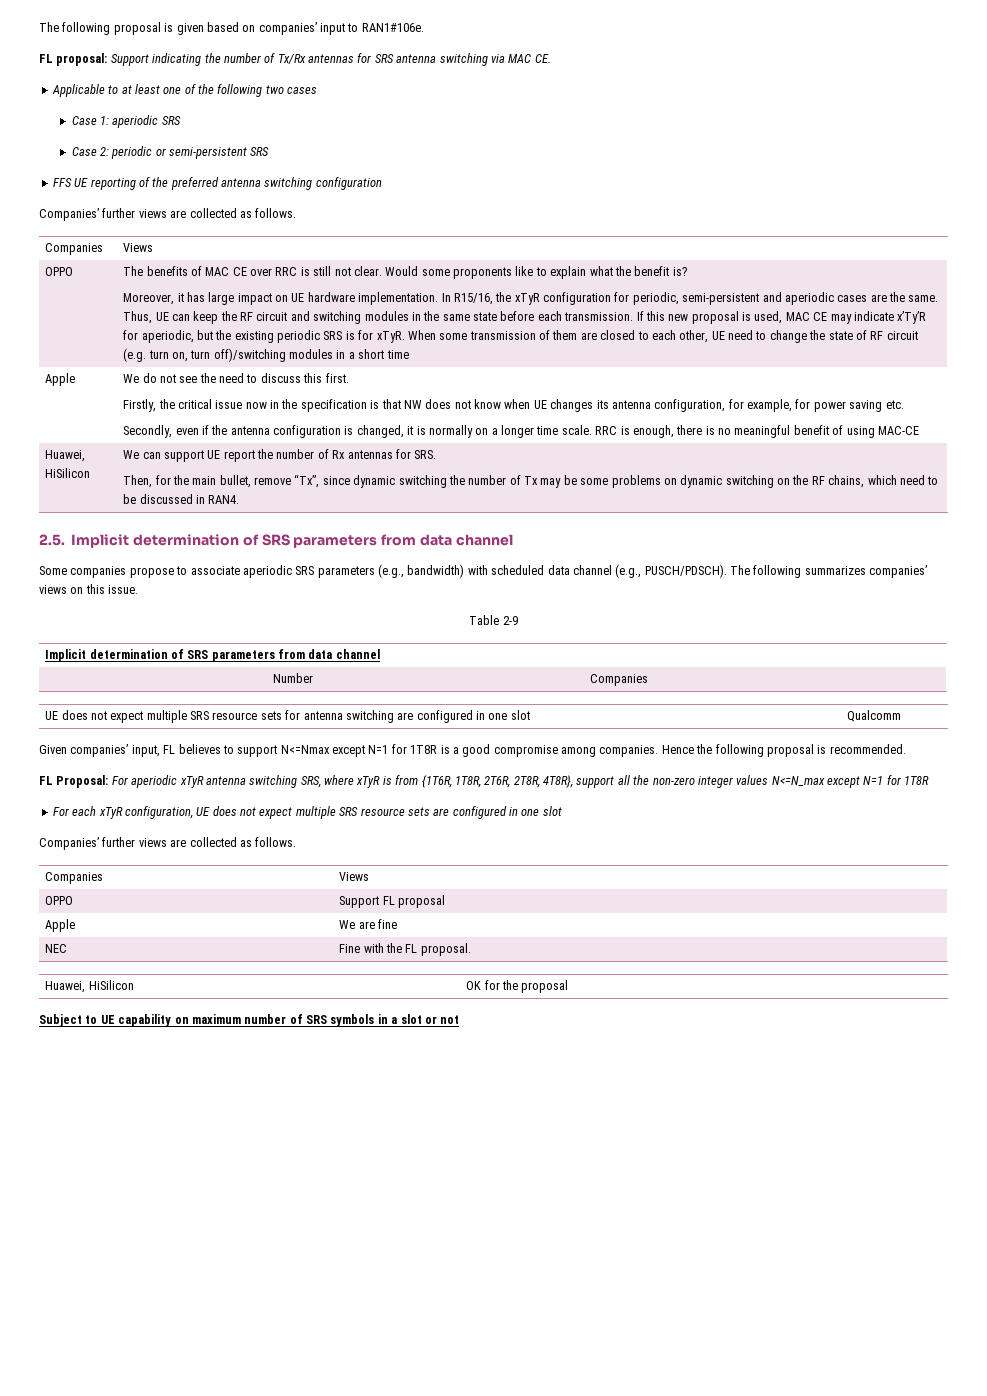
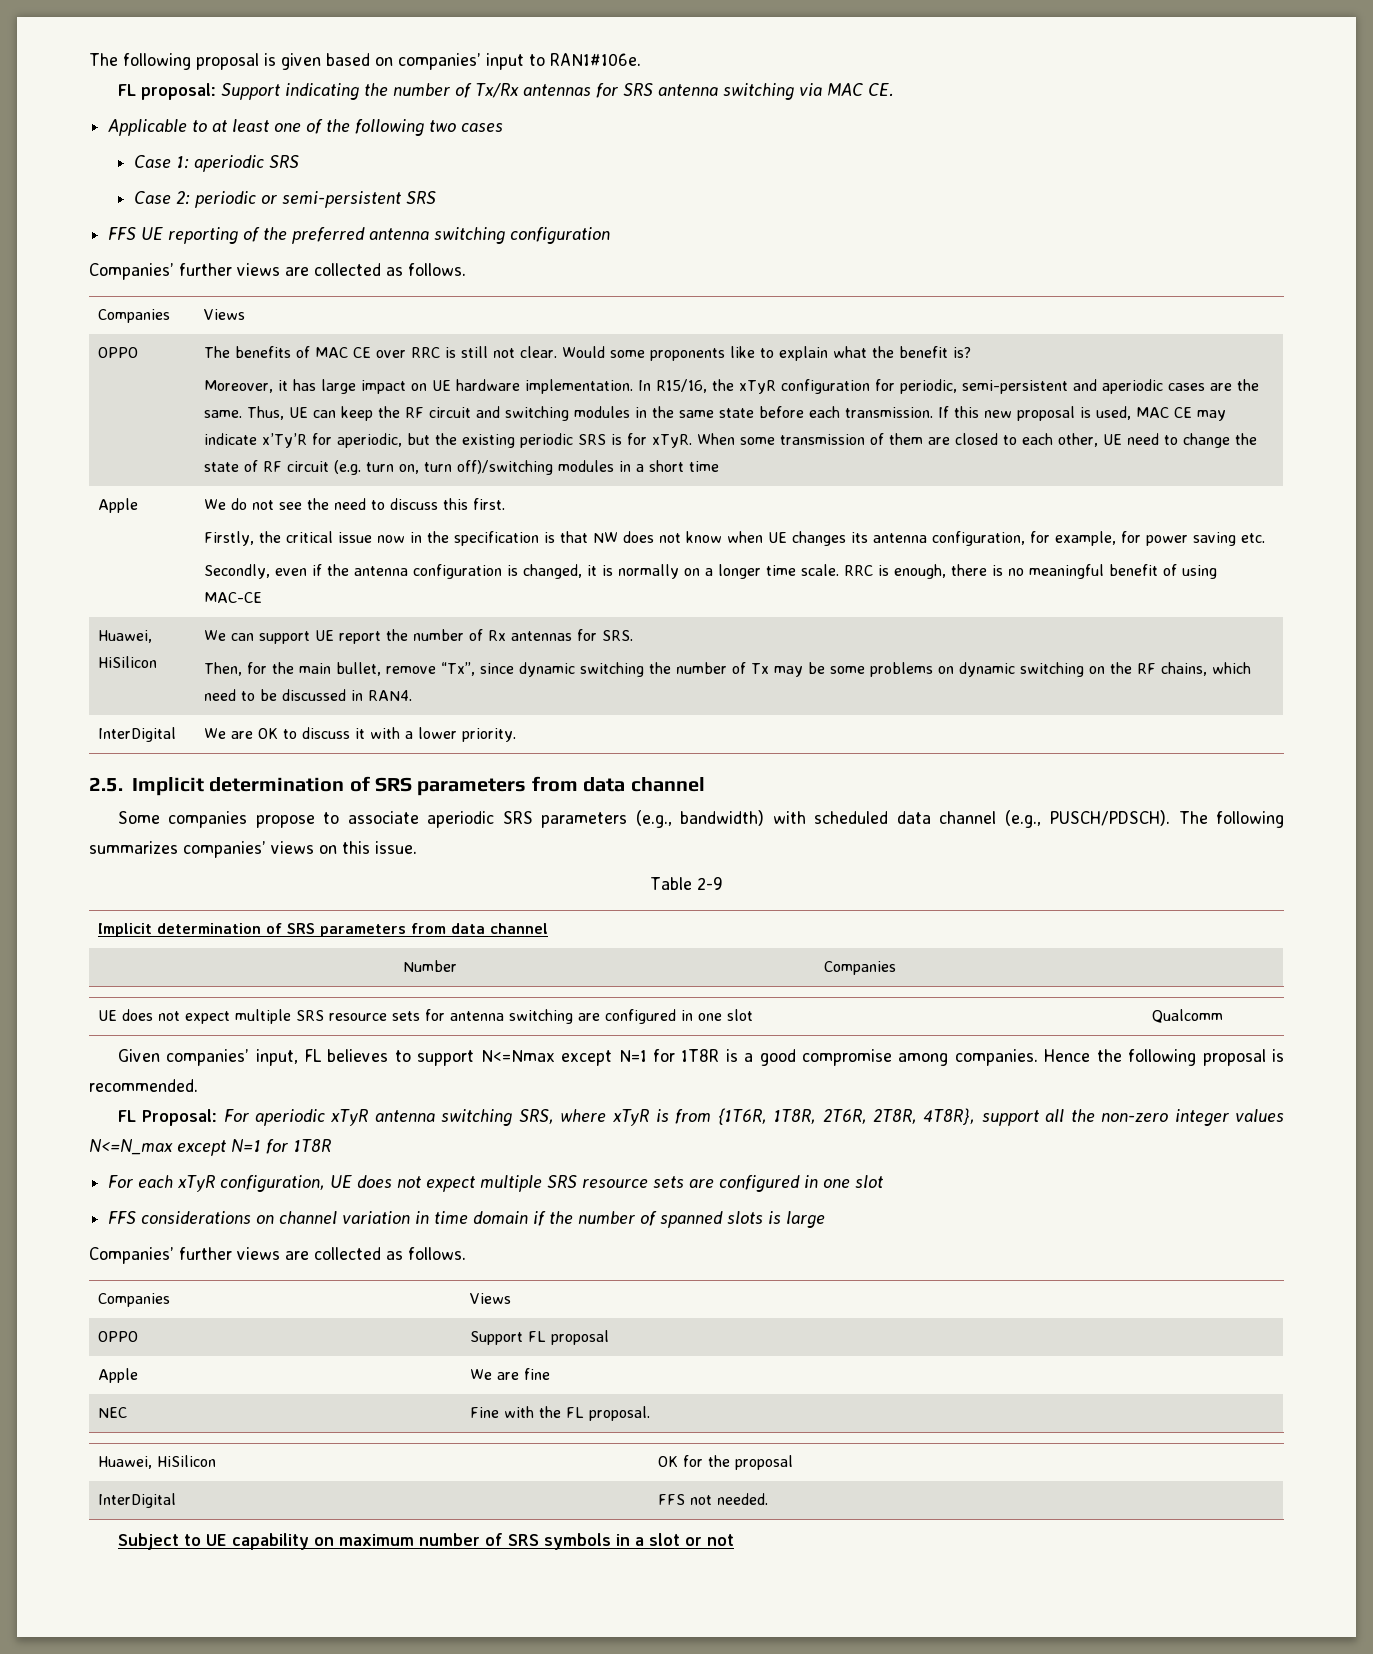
(240, 499) none -> [98,727,177,742] [204,727,517,742] // InterDigital | We are OK to discuss it with a lower priority.
(562, 811) none -> [108,1211,826,1228] // FFS considerations on channel variation in time domain if the number of spanned slots is large
(569, 986) none -> [98,1493,177,1508] [658,1493,769,1505] // InterDigital | FFS not needed.

